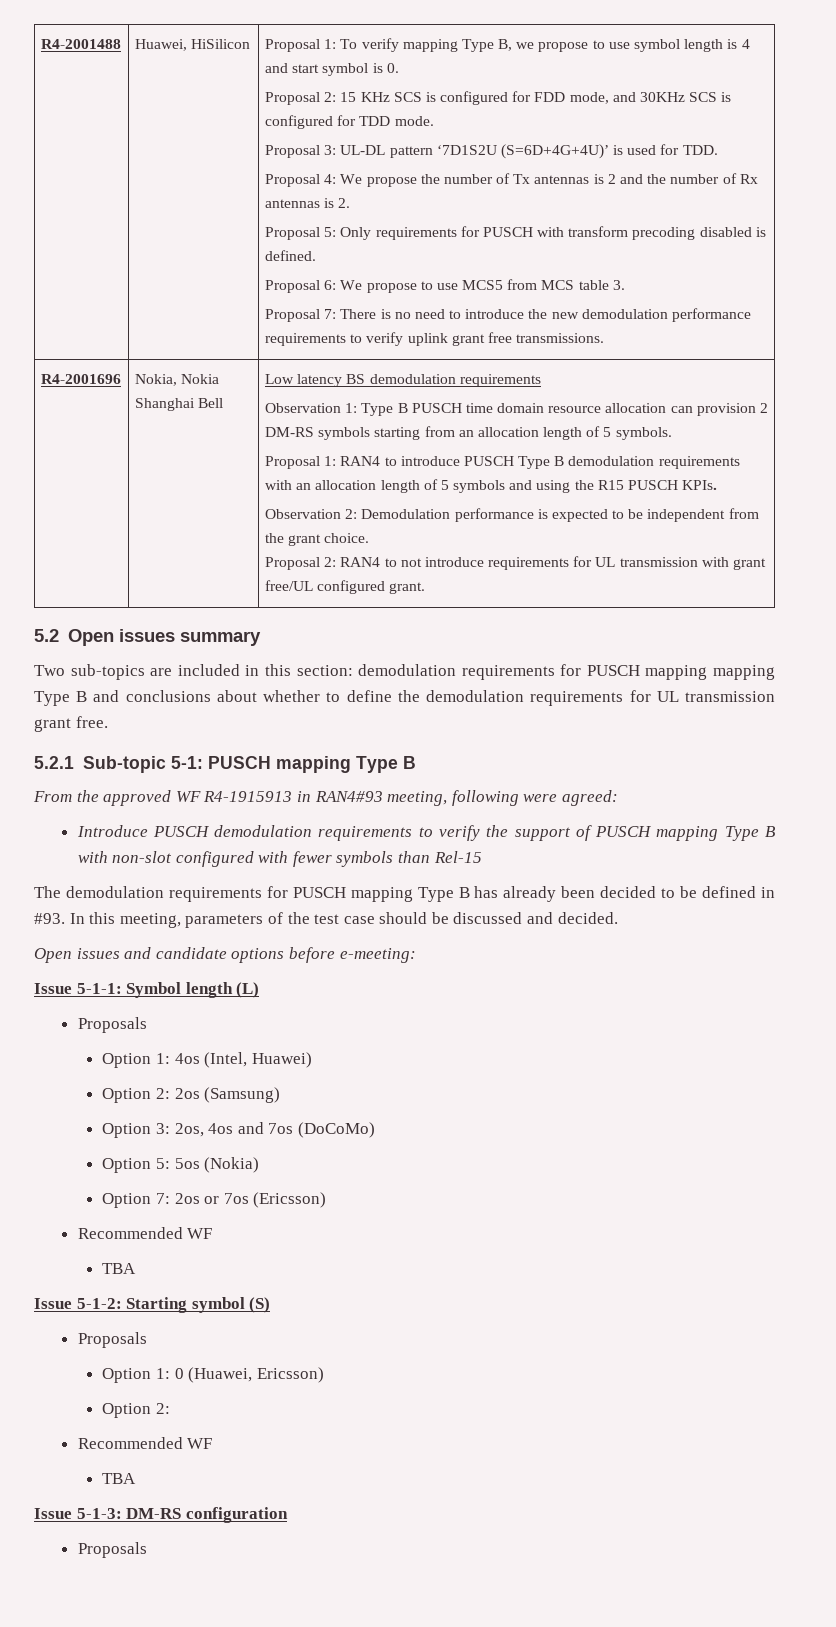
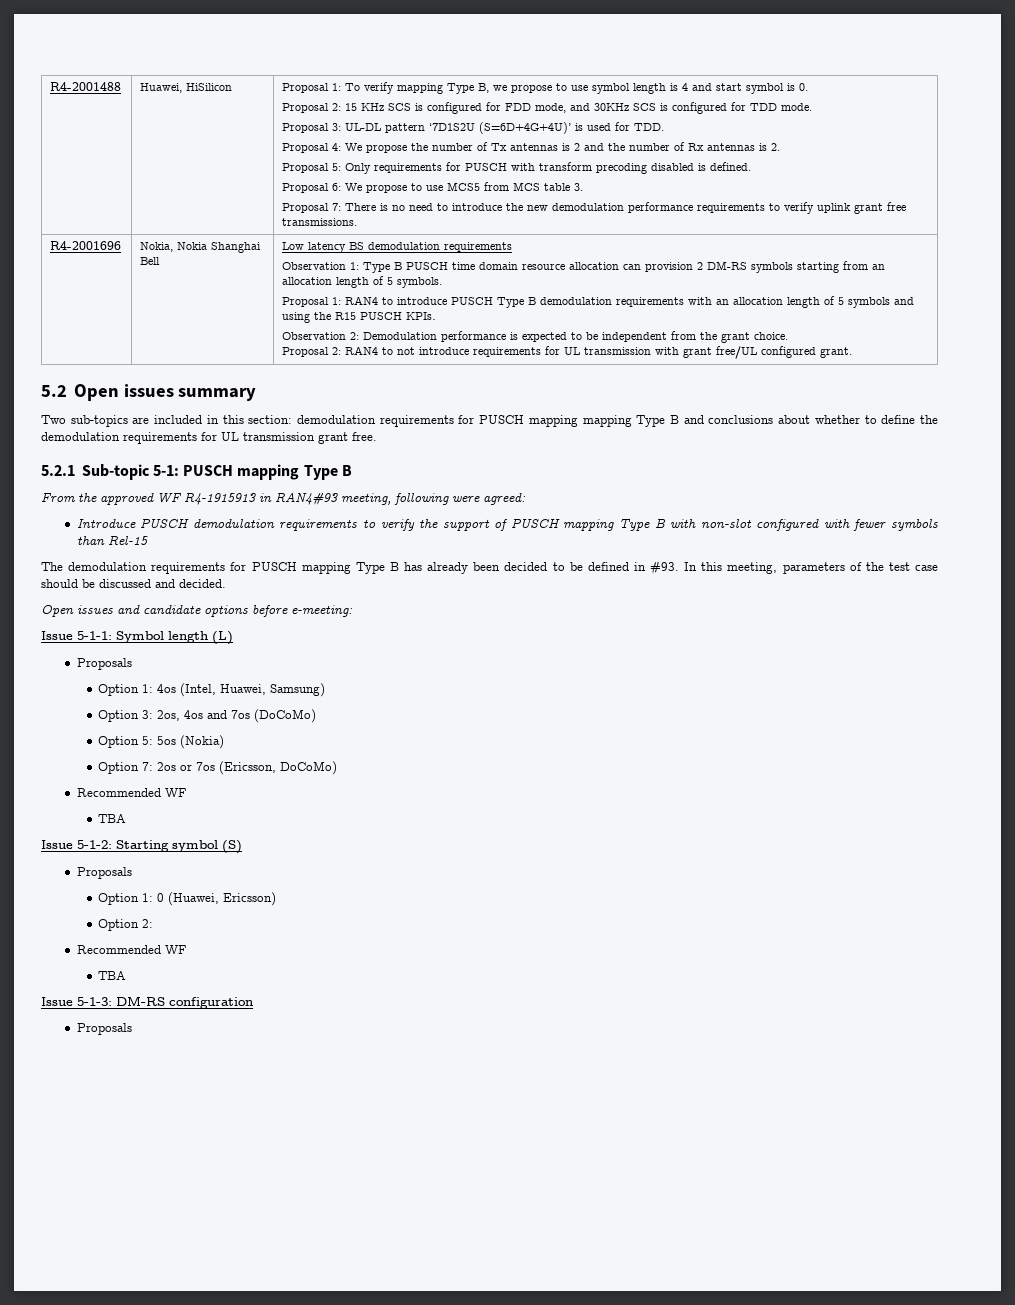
[251,1052,312,1068] [102,1087,281,1103] Huawei) // Option 2: 2os (Samsung) -> [220,683,326,697] Huawei, Samsung)
[253,1192,327,1208] (Ericsson) -> [219,761,338,775] (Ericsson, DoCoMo)

